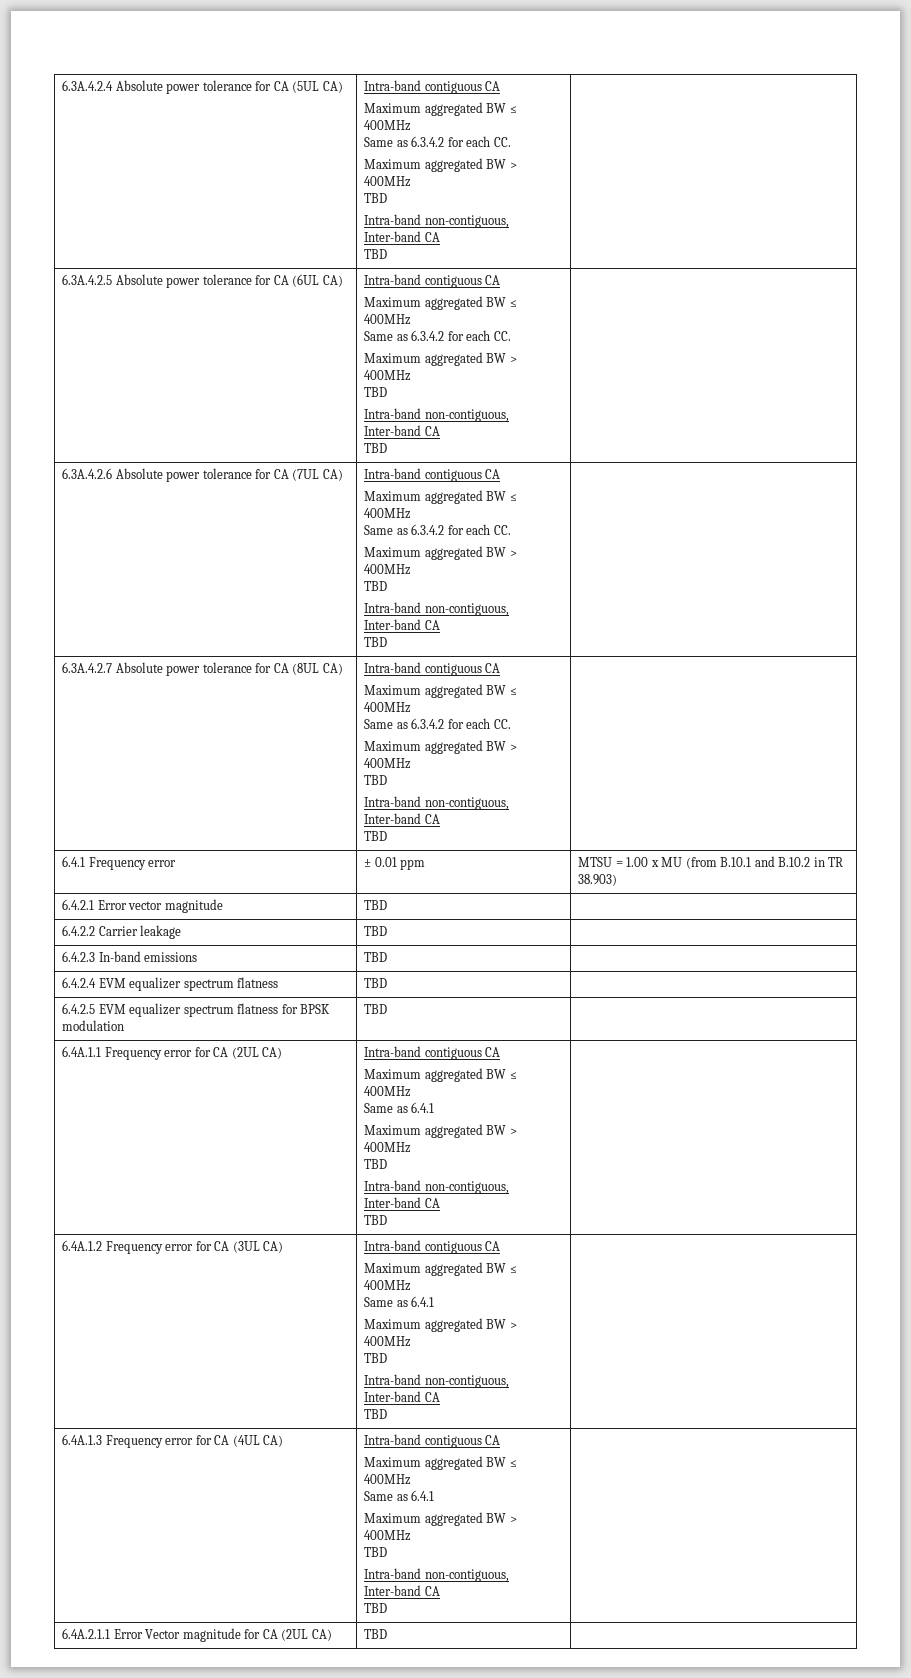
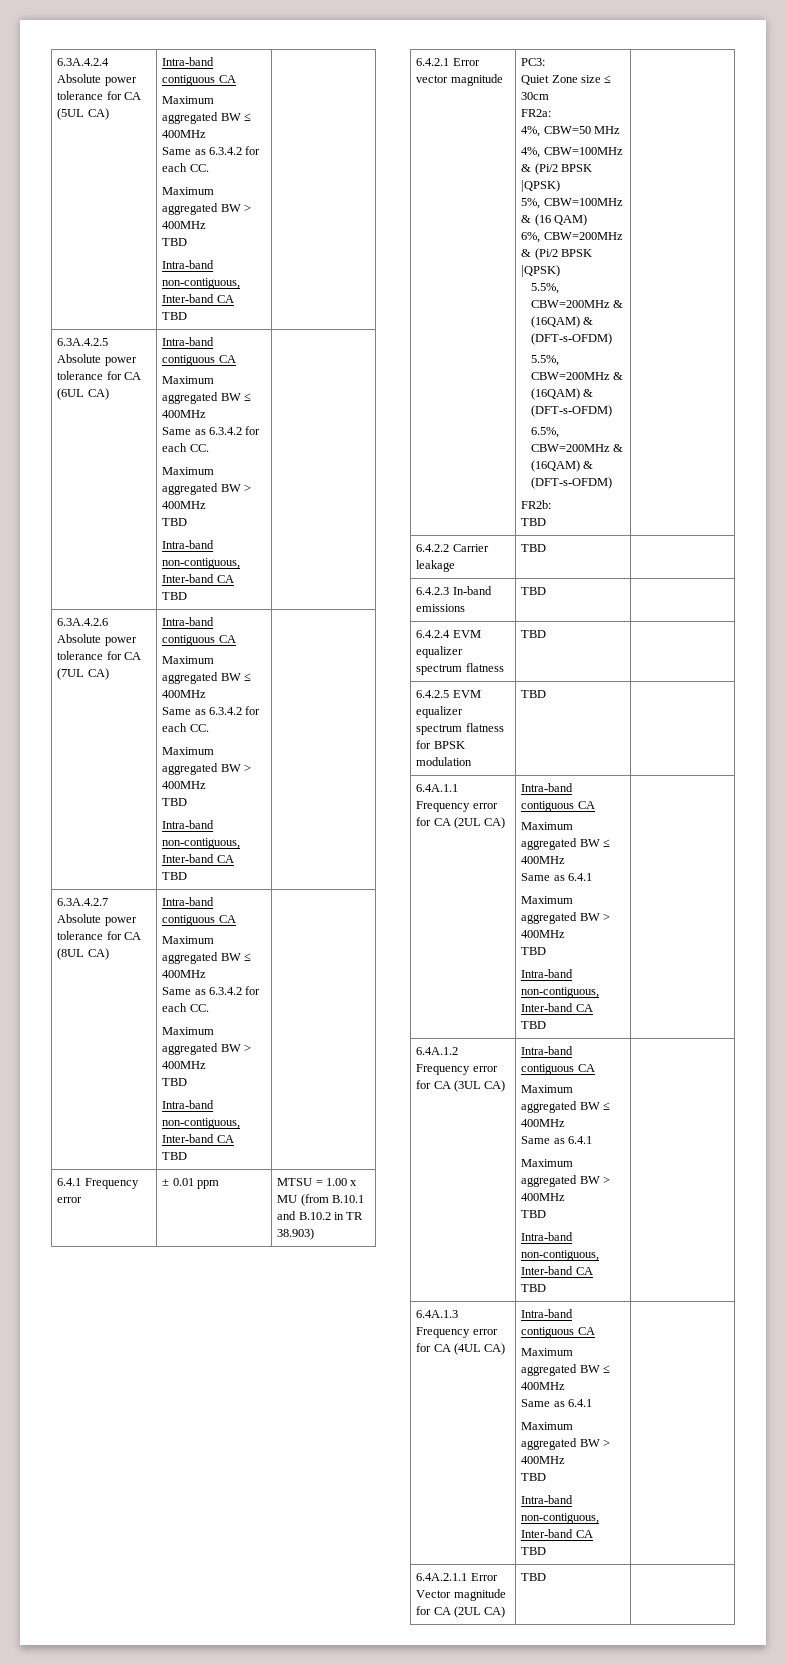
(223, 906) none -> [521,58,546,66] [521,75,612,85] [521,92,550,100] [521,109,552,117] [521,126,621,137] [521,147,623,158] [521,163,593,175] [521,180,561,192] [521,198,623,209] [521,214,588,226] [521,232,623,243] [521,248,593,260] [521,265,561,277] [530,283,559,294] [530,300,624,308] [530,316,594,328] [530,333,612,345] [530,355,559,366] [530,372,624,380] [530,388,594,400] [530,405,612,417] [530,427,559,438] [530,444,624,452] [530,460,594,472] [530,477,612,489] [521,500,552,509] PC3: // Quiet Zone size ≤ 30cm // FR2a: // 4%, CBW=50 MHz // 4%, CBW=100MHz & (Pi/2 BPSK |QPSK) // 5%, CBW=100MHz & (16 QAM) // 6%, CBW=200MHz & (Pi/2 BPSK |QPSK) // 5.5%, CBW=200MHz & (16QAM) & (DFT-s-OFDM) // 5.5%, CBW=200MHz & (16QAM) & (DFT-s-OFDM) // 6.5%, CBW=200MHz & (16QAM) & (DFT-s-OFDM) // FR2b: //

